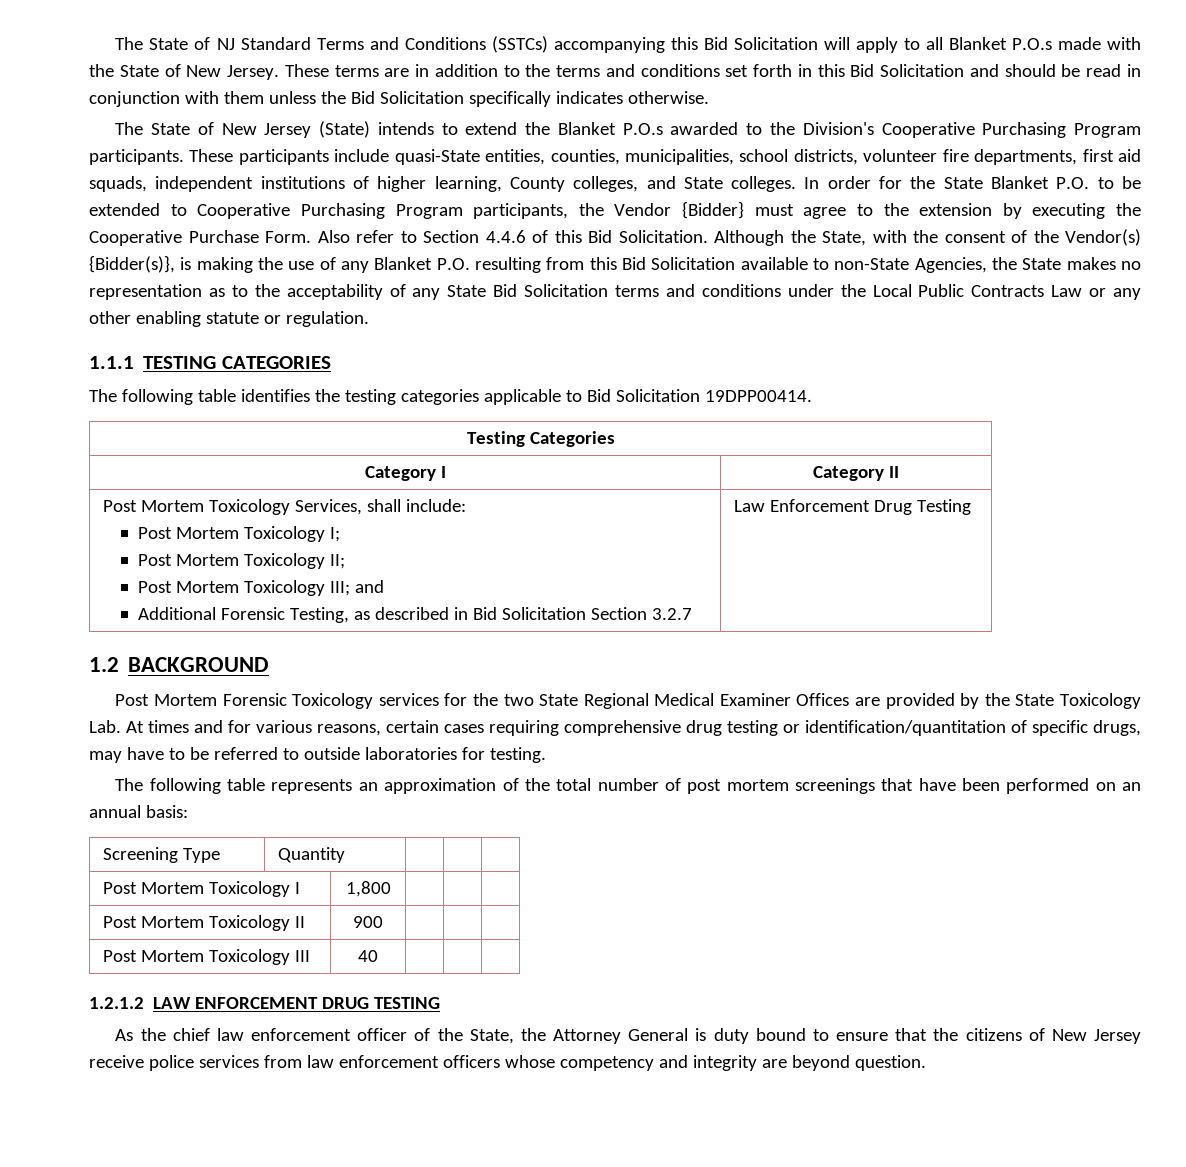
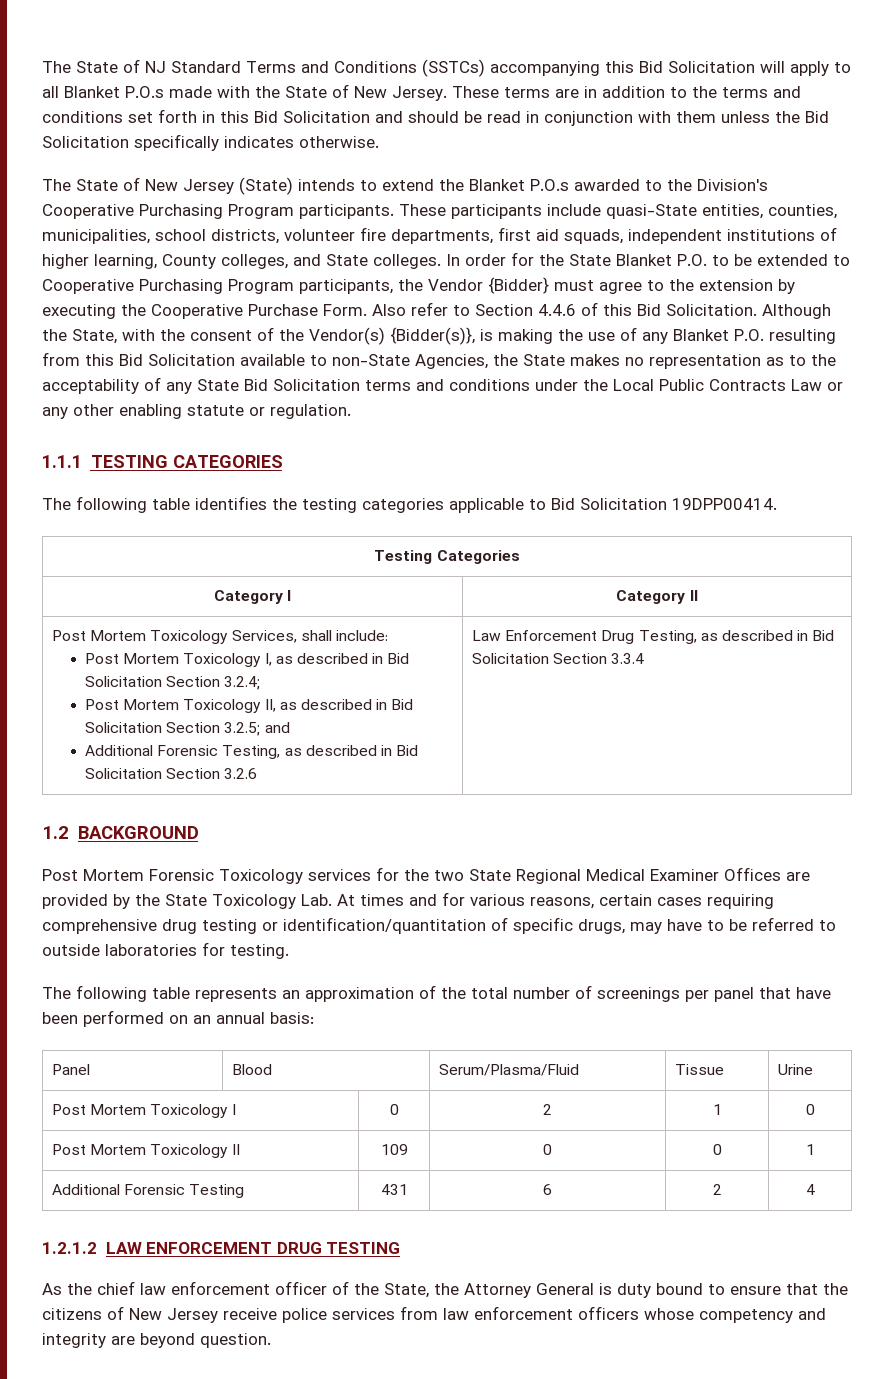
[329,527,340,542] [137,553,345,569] [137,580,350,596] I; // Post Mortem Toxicology II; // Post Mortem Toxicology III; -> [264,653,410,666] [85,676,261,690] [85,699,414,713] [85,722,261,736] I, as described in Bid Solicitation Section 3.2.4; // Post Mortem Toxicology II, as described in Bid Solicitation Section 3.2.5;
[651,608,692,620] 3.2.7 -> [224,768,258,779] 3.2.6
[917,499,972,515] Testing -> [638,630,835,644] [472,653,645,664] Testing, as described in Bid Solicitation Section 3.3.4
[687,778,875,794] post mortem screenings -> [597,987,754,1002] screenings per panel
[103,847,221,863] [278,847,346,863] Screening Type | Quantity | | | -> [52,1064,91,1075] [232,1064,273,1075] [439,1064,580,1076] [675,1064,725,1075] [778,1064,814,1075] Panel | Blood | Serum/Plasma/Fluid | Tissue | Urine
[345,881,391,897] 1,800 | | | -> [389,1104,399,1115] [543,1104,552,1115] [712,1104,722,1115] [805,1104,815,1115] 0 | 2 | 1 | 0
[353,916,383,928] [103,949,311,965] [358,950,378,962] 900 | | | // Post Mortem Toxicology III | 40 | | | -> [380,1144,408,1155] [543,1144,552,1155] [712,1144,722,1155] [805,1144,815,1155] [52,1184,245,1198] [380,1184,408,1195] [543,1184,552,1195] [712,1184,722,1195] [805,1184,815,1195] 109 | 0 | 0 | 1 // Additional Forensic Testing | 431 | 6 | 2 | 4

